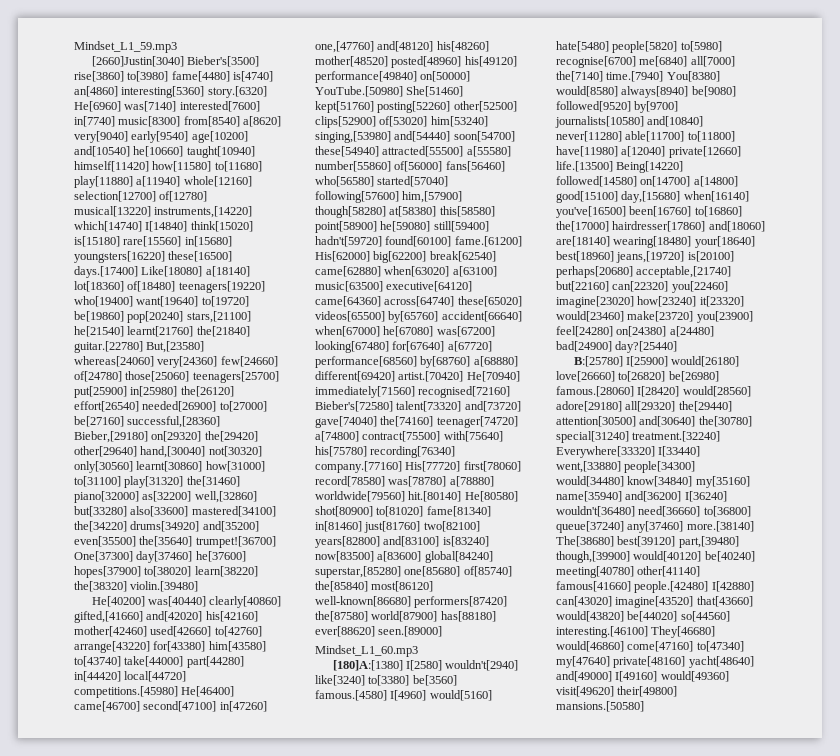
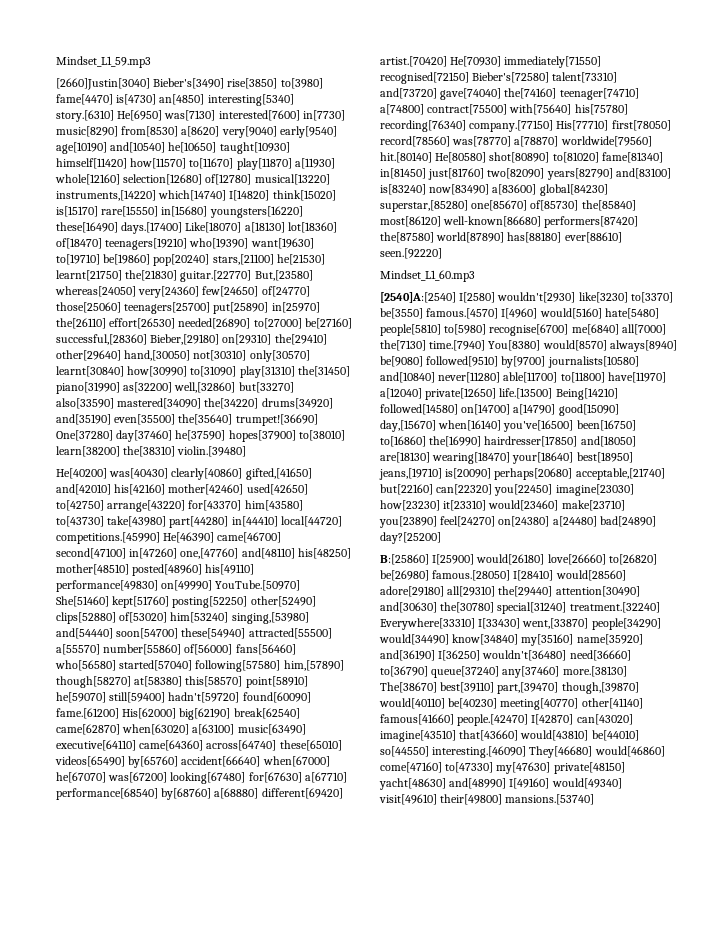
[186,56,259,67] [74,71,274,82] [74,86,267,98] [74,101,260,112] [74,116,282,127] [74,131,248,143] [74,146,255,158] [74,161,262,172] [74,176,252,188] [74,191,208,202] [74,206,253,218] [74,221,253,232] [74,236,232,247] [74,251,233,263] [74,266,250,278] [74,281,265,293] [74,296,249,307] [74,311,251,323] [74,326,250,337] [74,341,205,353] [74,356,278,368] [74,371,279,383] [74,386,234,398] [74,401,267,412] [74,416,221,428] [74,431,258,443] [74,446,262,458] [74,461,265,473] [74,476,240,488] [74,491,257,503] [74,506,276,517] Bieber's[3500] rise[3860] to[3980] fame[4480] is[4740] an[4860] interesting[5360] story.[6320] He[6960] was[7140] interested[7600] in[7740] music[8300] from[8540] a[8620] very[9040] early[9540] age[10200] and[10540] he[10660] taught[10940] himself[11420] how[11580] to[11680] play[11880] a[11940] whole[12160] selection[12700] of[12780] musical[13220] instruments,[14220] which[14740] I[14840] think[15020] is[15180] rare[15560] in[15680] youngsters[16220] these[16500] days.[17400] Like[18080] a[18140] lot[18360] of[18480] teenagers[19220] who[19400] want[19640] to[19720] be[19860] pop[20240] stars,[21100] he[21540] learnt[21760] the[21840] guitar.[22780] But,[23580] whereas[24060] very[24360] few[24660] of[24780] those[25060] teenagers[25700] put[25900] in[25980] the[26120] effort[26540] needed[26900] to[27000] be[27160] successful,[28360] Bieber,[29180] on[29320] the[29420] other[29640] hand,[30040] not[30320] only[30560] learnt[30860] how[31000] to[31100] play[31320] the[31460] piano[32000] as[32200] well,[32860] but[33280] also[33600] mastered[34100] -> [153,78,323,89] [56,94,294,106] [56,110,345,122] [56,126,337,138] [56,142,290,154] [56,158,335,170] [55,174,330,185] [56,190,336,201] [56,206,303,218] [56,222,337,234] [56,238,314,250] [56,254,325,266] [56,270,313,282] [55,286,310,298] [56,302,320,314] [56,318,352,329] [56,334,327,345] [56,350,310,362] [56,366,350,378] [56,382,294,394] [56,398,202,409] Bieber's[3490] rise[3850] to[3980] fame[4470] is[4730] an[4850] interesting[5340] story.[6310] He[6950] was[7130] interested[7600] in[7730] music[8290] from[8530] a[8620] very[9040] early[9540] age[10190] and[10540] he[10650] taught[10930] himself[11420] how[11570] to[11670] play[11870] a[11930] whole[12160] selection[12680] of[12780] musical[13220] instruments,[14220] which[14740] I[14820] think[15020] is[15170] rare[15550] in[15680] youngsters[16220] these[16490] days.[17400] Like[18070] a[18130] lot[18360] of[18470] teenagers[19210] who[19390] want[19630] to[19710] be[19860] pop[20240] stars,[21100] he[21530] learnt[21750] the[21830] guitar.[22770] But,[23580] whereas[24050] very[24360] few[24650] of[24770] those[25060] teenagers[25700] put[25890] in[25970] the[26110] effort[26530] needed[26890] to[27000] be[27160] successful,[28360] Bieber,[29180] on[29310] the[29410] other[29640] hand,[30050] not[30310] only[30570] learnt[30840] how[30990] to[31090] play[31310] the[31450] piano[31990] as[32200] well,[32860] but[33270] also[33590] mastered[34090]
[202,521,259,532] and[35200] -> [56,414,111,425] and[35190]
[195,536,276,548] [74,551,246,563] [74,566,258,578] [74,581,199,592] [91,596,282,608] [74,611,258,623] [74,626,262,637] [74,641,266,653] [74,656,244,668] [74,671,187,682] [74,686,235,698] [74,701,267,712] [315,41,489,53] [315,56,517,68] [315,71,471,83] [315,86,464,97] [315,101,517,113] [315,116,376,128] trumpet![36700] One[37300] day[37460] he[37600] hopes[37900] to[38020] learn[38220] the[38320] violin.[39480] // He[40200] was[40440] clearly[40860] gifted,[41660] and[42020] his[42160] mother[42460] used[42660] to[42760] arrange[43220] for[43380] him[43580] to[43740] take[44000] part[44280] in[44420] local[44720] competitions.[45980] He[46400] came[46700] second[47100] in[47260] one,[47760] and[48120] his[48260] mother[48520] posted[48960] his[49120] performance[49840] on[50000] YouTube.[50980] She[51460] kept[51760] posting[52260] other[52500] clips[52900] -> [235,414,318,426] [56,430,345,442] [56,446,247,457] [56,468,312,480] [56,484,308,495] [56,500,303,512] [56,516,342,528] [56,532,282,544] [56,548,351,559] [56,564,255,576] [56,580,301,592] [56,596,316,608] [56,612,116,624] trumpet![36690] One[37280] day[37460] he[37590] hopes[37900] to[38010] learn[38200] the[38310] violin.[39480] // He[40200] was[40430] clearly[40860] gifted,[41650] and[42010] his[42160] mother[42460] used[42650] to[42750] arrange[43220] for[43370] him[43580] to[43730] take[43980] part[44280] in[44410] local[44720] competitions.[45990] He[46390] came[46700] second[47100] in[47260] one,[47760] and[48110] his[48250] mother[48510] posted[48960] his[49110] performance[49830] on[49990] YouTube.[50970] She[51460] kept[51760] posting[52250] other[52490] clips[52880]
[466,146,511,157] a[55580] -> [56,644,100,655] a[55570]
[315,191,463,203] [315,206,495,218] [315,221,431,233] following[57600] him,[57900] though[58280] at[58380] this[58580] point[58900] he[59080] -> [195,660,344,672] [56,676,308,688] [56,692,106,703] following[57580] him,[57890] though[58270] at[58380] this[58570] point[58910] he[59070]
[385,236,452,247] found[60100] -> [242,692,311,703] found[60090]
[373,251,496,263] [315,266,497,277] [315,281,473,292] [315,296,522,307] [315,311,385,322] big[62200] break[62540] came[62880] when[63020] a[63100] music[63500] executive[64120] came[64360] across[64740] these[65020] videos[65500] -> [179,708,300,720] [56,724,306,735] [56,740,342,751] [55,756,125,767] big[62190] break[62540] came[62870] when[63020] a[63100] music[63490] executive[64110] came[64360] across[64740] these[65010] videos[65490]
[383,326,434,337] he[67080] -> [56,772,106,783] he[67070]
[392,341,492,352] [315,356,417,368] for[67640] a[67720] performance[68560] -> [248,772,347,783] [56,788,158,800] for[67630] a[67710] performance[68540]
[466,371,520,382] [315,386,511,398] [315,401,462,412] He[70940] immediately[71560] recognised[72160] Bieber's[72580] talent[73320] -> [450,56,602,68] [380,72,618,84] He[70930] immediately[71550] recognised[72150] Bieber's[72580] talent[73310]
[436,416,518,428] teenager[74720] -> [559,88,639,100] teenager[74710]
[315,461,521,473] [315,476,494,487] company.[77160] His[77720] first[78060] record[78580] was[78780] a[78880] -> [469,120,671,132] [380,136,559,147] company.[77150] His[77710] first[78050] record[78560] was[78770] a[78870]
[315,506,373,517] shot[80900] -> [489,152,550,163] shot[80890]
[315,521,480,533] [315,536,489,548] [315,551,493,563] [315,566,512,578] in[81460] just[81760] two[82100] years[82800] and[83100] is[83240] now[83500] a[83600] global[84240] superstar,[85280] one[85680] of[85740] -> [380,168,671,180] [380,184,608,196] [380,200,579,212] in[81450] just[81760] two[82090] years[82790] and[83100] is[83240] now[83490] a[83600] global[84230] superstar,[85280] one[85670] of[85730]
[371,611,496,622] [315,626,443,637] [315,645,418,657] [332,660,519,671] [315,675,457,686] [315,690,387,701] world[87900] has[88180] ever[88620] seen.[89000] // Mindset_L1_60.mp3 // [180]A:[1380] I[2580] wouldn't[2940] like[3240] to[3380] be[3560] famous.[4580] -> [436,232,622,243] [380,248,442,259] [380,270,475,282] [380,292,673,303] [380,308,499,319] world[87890] has[88180] ever[88610] seen.[92220] // Mindset_L1_60.mp3 // [2540]A:[2540] I[2580] wouldn't[2930] like[3230] to[3370] be[3550] famous.[4570]
[612,41,678,53] people[5820] -> [380,324,441,336] people[5810]
[556,71,603,82] the[7140] -> [380,340,426,351] the[7130]
[556,86,618,97] would[8580] -> [542,340,607,351] would[8570]
[556,101,631,112] followed[9520] -> [426,356,499,367] followed[9510]
[556,146,741,158] [556,161,684,173] [556,176,738,187] [556,191,749,203] [556,206,742,218] [556,221,765,232] [556,236,755,248] [556,251,734,263] [556,266,732,278] [556,281,728,293] [556,296,744,308] [556,311,753,323] [556,326,714,337] [556,341,678,353] [573,356,623,367] have[11980] a[12040] private[12660] life.[13500] Being[14220] followed[14580] on[14700] a[14800] good[15100] day,[15680] when[16140] you've[16500] been[16760] to[16860] the[17000] hairdresser[17860] and[18060] are[18140] wearing[18480] your[18640] best[18960] jeans,[19720] is[20100] perhaps[20680] acceptable,[21740] but[22160] can[22320] you[22460] imagine[23020] how[23240] it[23320] would[23460] make[23720] you[23900] feel[24280] on[24380] a[24480] bad[24900] day?[25440] // B:[25780] -> [607,372,666,383] [380,388,618,400] [380,404,619,416] [380,420,636,432] [380,436,636,447] [380,452,633,464] [379,468,665,480] [380,484,634,496] [380,500,625,511] [379,516,656,528] [380,532,441,544] [380,554,429,565] have[11970] a[12040] private[12650] life.[13500] Being[14210] followed[14580] on[14700] a[14790] good[15090] day,[15670] when[16140] you've[16500] been[16750] to[16860] the[16990] hairdresser[17850] and[18050] are[18130] wearing[18470] your[18640] best[18950] jeans,[19710] is[20090] perhaps[20680] acceptable,[21740] but[22160] can[22320] you[22450] imagine[23030] how[23230] it[23310] would[23460] make[23710] you[23890] feel[24270] on[24380] a[24480] bad[24890] day?[25200] // B:[25860]
[556,386,751,397] [556,401,732,412] [556,416,752,427] [556,431,721,443] [556,446,701,458] [556,461,696,473] [556,476,750,488] [556,491,727,502] famous.[28060] I[28420] would[28560] adore[29180] all[29320] the[29440] attention[30500] and[30640] the[30780] special[31240] treatment.[32240] Everywhere[33320] I[33440] went,[33880] people[34300] would[34480] know[34840] my[35160] name[35940] and[36200] I[36240] -> [432,570,626,581] [380,586,640,597] [380,602,660,614] [380,618,661,630] [379,634,643,646] [380,650,481,661] famous.[28050] I[28410] would[28560] adore[29180] all[29310] the[29440] attention[30490] and[30630] the[30780] special[31240] treatment.[32240] Everywhere[33310] I[33430] went,[33870] people[34290] would[34490] know[34840] my[35160] name[35920] and[36190] I[36250]
[703,506,751,517] to[36800] -> [380,666,428,677] to[36790]
[686,521,754,532] [556,536,739,548] [556,551,755,563] [556,566,701,578] [556,581,754,593] [556,596,753,608] [556,611,730,622] [556,626,716,638] [556,641,744,652] [556,656,754,668] [556,671,729,682] [556,686,678,697] [556,701,644,712] more.[38140] The[38680] best[39120] part,[39480] though,[39900] would[40120] be[40240] meeting[40780] other[41140] famous[41660] people.[42480] I[42880] can[43020] imagine[43520] that[43660] would[43820] be[44020] so[44560] interesting.[46100] They[46680] would[46860] come[47160] to[47340] my[47640] private[48160] yacht[48640] and[49000] I[49160] would[49360] visit[49620] their[49800] mansions.[50580] -> [562,666,627,677] [380,682,639,694] [379,698,643,710] [380,714,633,726] [380,730,639,742] [380,746,665,758] [380,762,625,774] [379,778,622,790] [379,794,595,805] more.[38130] The[38670] best[39110] part,[39470] though,[39870] would[40110] be[40230] meeting[40770] other[41140] famous[41660] people.[42470] I[42870] can[43020] imagine[43510] that[43660] would[43810] be[44010] so[44550] interesting.[46090] They[46680] would[46860] come[47160] to[47330] my[47630] private[48150] yacht[48630] and[48990] I[49160] would[49340] visit[49610] their[49800] mansions.[53740]

